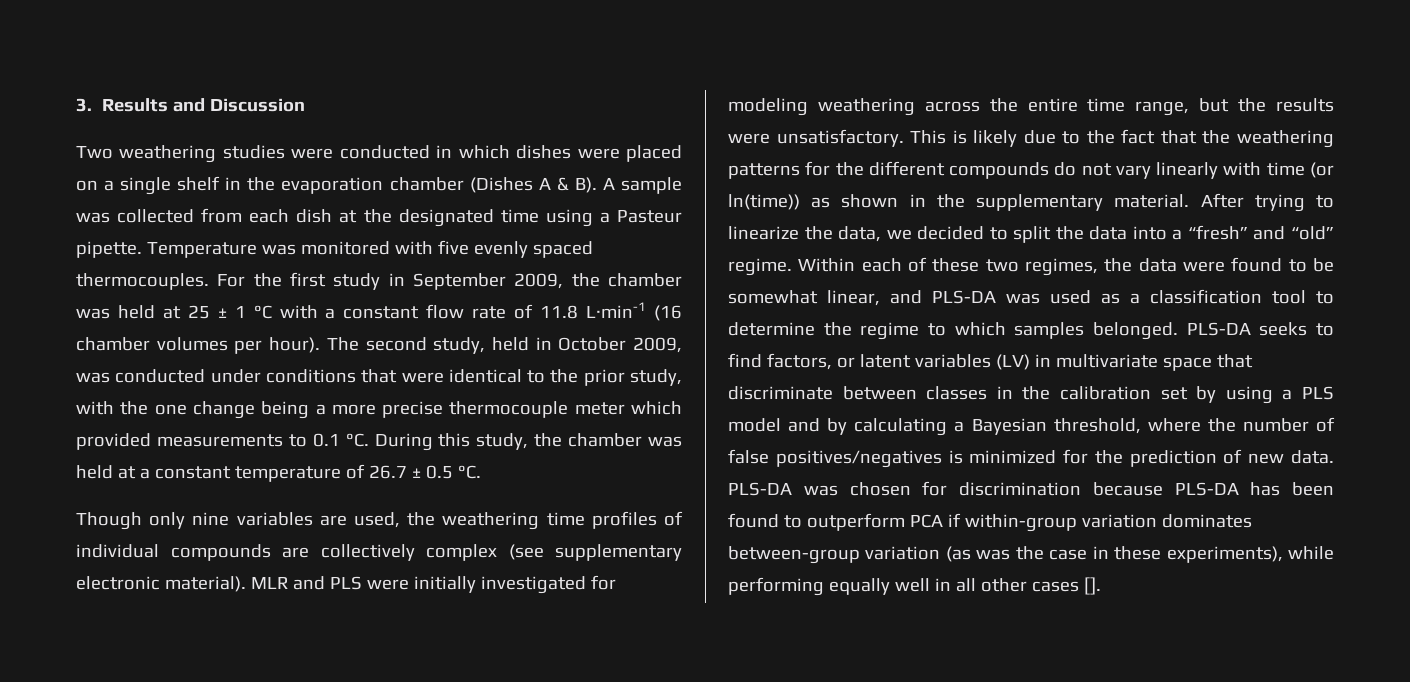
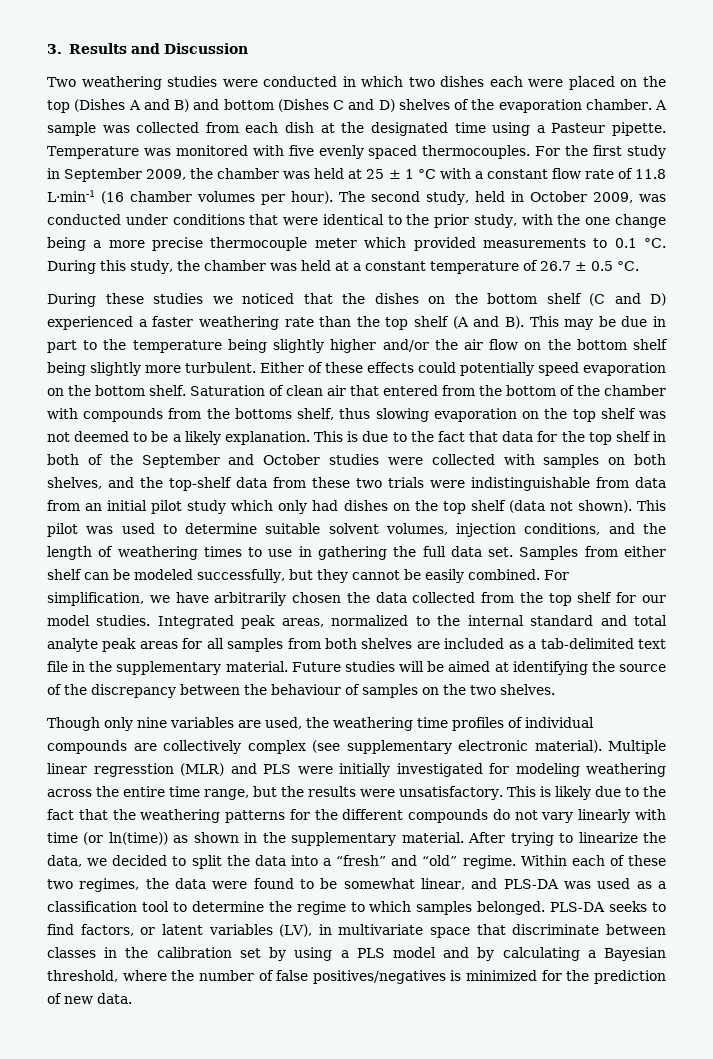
[516,145,683,162] [76,176,597,195] dishes were placed on a single shelf in the evaporation chamber (Dishes A & B). -> [408,76,667,90] [47,99,652,113] two dishes each were placed on the top (Dishes A and B) and bottom (Dishes C and D) shelves of the evaporation chamber.
(481, 472) none -> [47,293,666,307] [47,316,666,330] [47,339,668,353] [47,362,666,376] [47,385,666,396] [47,408,667,422] [47,431,666,445] [47,454,666,468] [47,477,666,491] [47,500,666,514] [47,523,666,537] [47,546,666,560] [47,569,569,583] [47,592,666,606] [47,615,667,629] [47,638,667,652] [47,661,666,675] [47,684,555,698] // During these studies we noticed that the dishes on the bottom shelf (C and D) experienced a faster weathering rate than the top shelf (A and B). This may be due in part to the temperature being slightly higher and/or the air flow on the bottom shelf being slightly more turbulent. Either of these effects could potentially speed evaporation on the bottom shelf. Saturation of clean air that entered from the bottom of the chamber with compounds from the bottoms shelf, thus slowing evaporation on the top shelf was not deemed to be a likely explanation. This is due to the fact that data for the top shelf in both of the September and October studies were collected with samples on both shelves, and the top-shelf data from these two trials were indistinguishable from data from an initial pilot study which only had dishes on the top shelf (data not shown). This pilot was used to determine suitable solvent volumes, injection conditions, and the length of weathering times to use in gathering the full data set. Samples from either shelf can be modeled successfully, but they cannot be easily combined. For simplification, we have arbitrarily chosen the data collected from the top shelf for our model studies. Integrated peak areas, normalized to the internal standard and total analyte peak areas for all samples from both shelves are included as a tab-delimited text file in the supplementary material. Future studies will be aimed at identifying the source of the discrepancy between the behaviour of samples on the two shelves.
[250,577,288,589] MLR -> [608,740,666,754] [47,763,224,777] Multiple linear regresstion (MLR)
[995,354,1030,370] (LV) -> [279,924,313,937] (LV),
[728,481,1334,496] [728,513,1252,532] [728,546,1334,564] [728,577,1101,596] PLS-DA was chosen for discrimination because PLS-DA has been found to outperform PCA if within-group variation dominates between-group variation (as was the case in these experiments), while performing equally well in all other cases []. -> (132, 998) none

